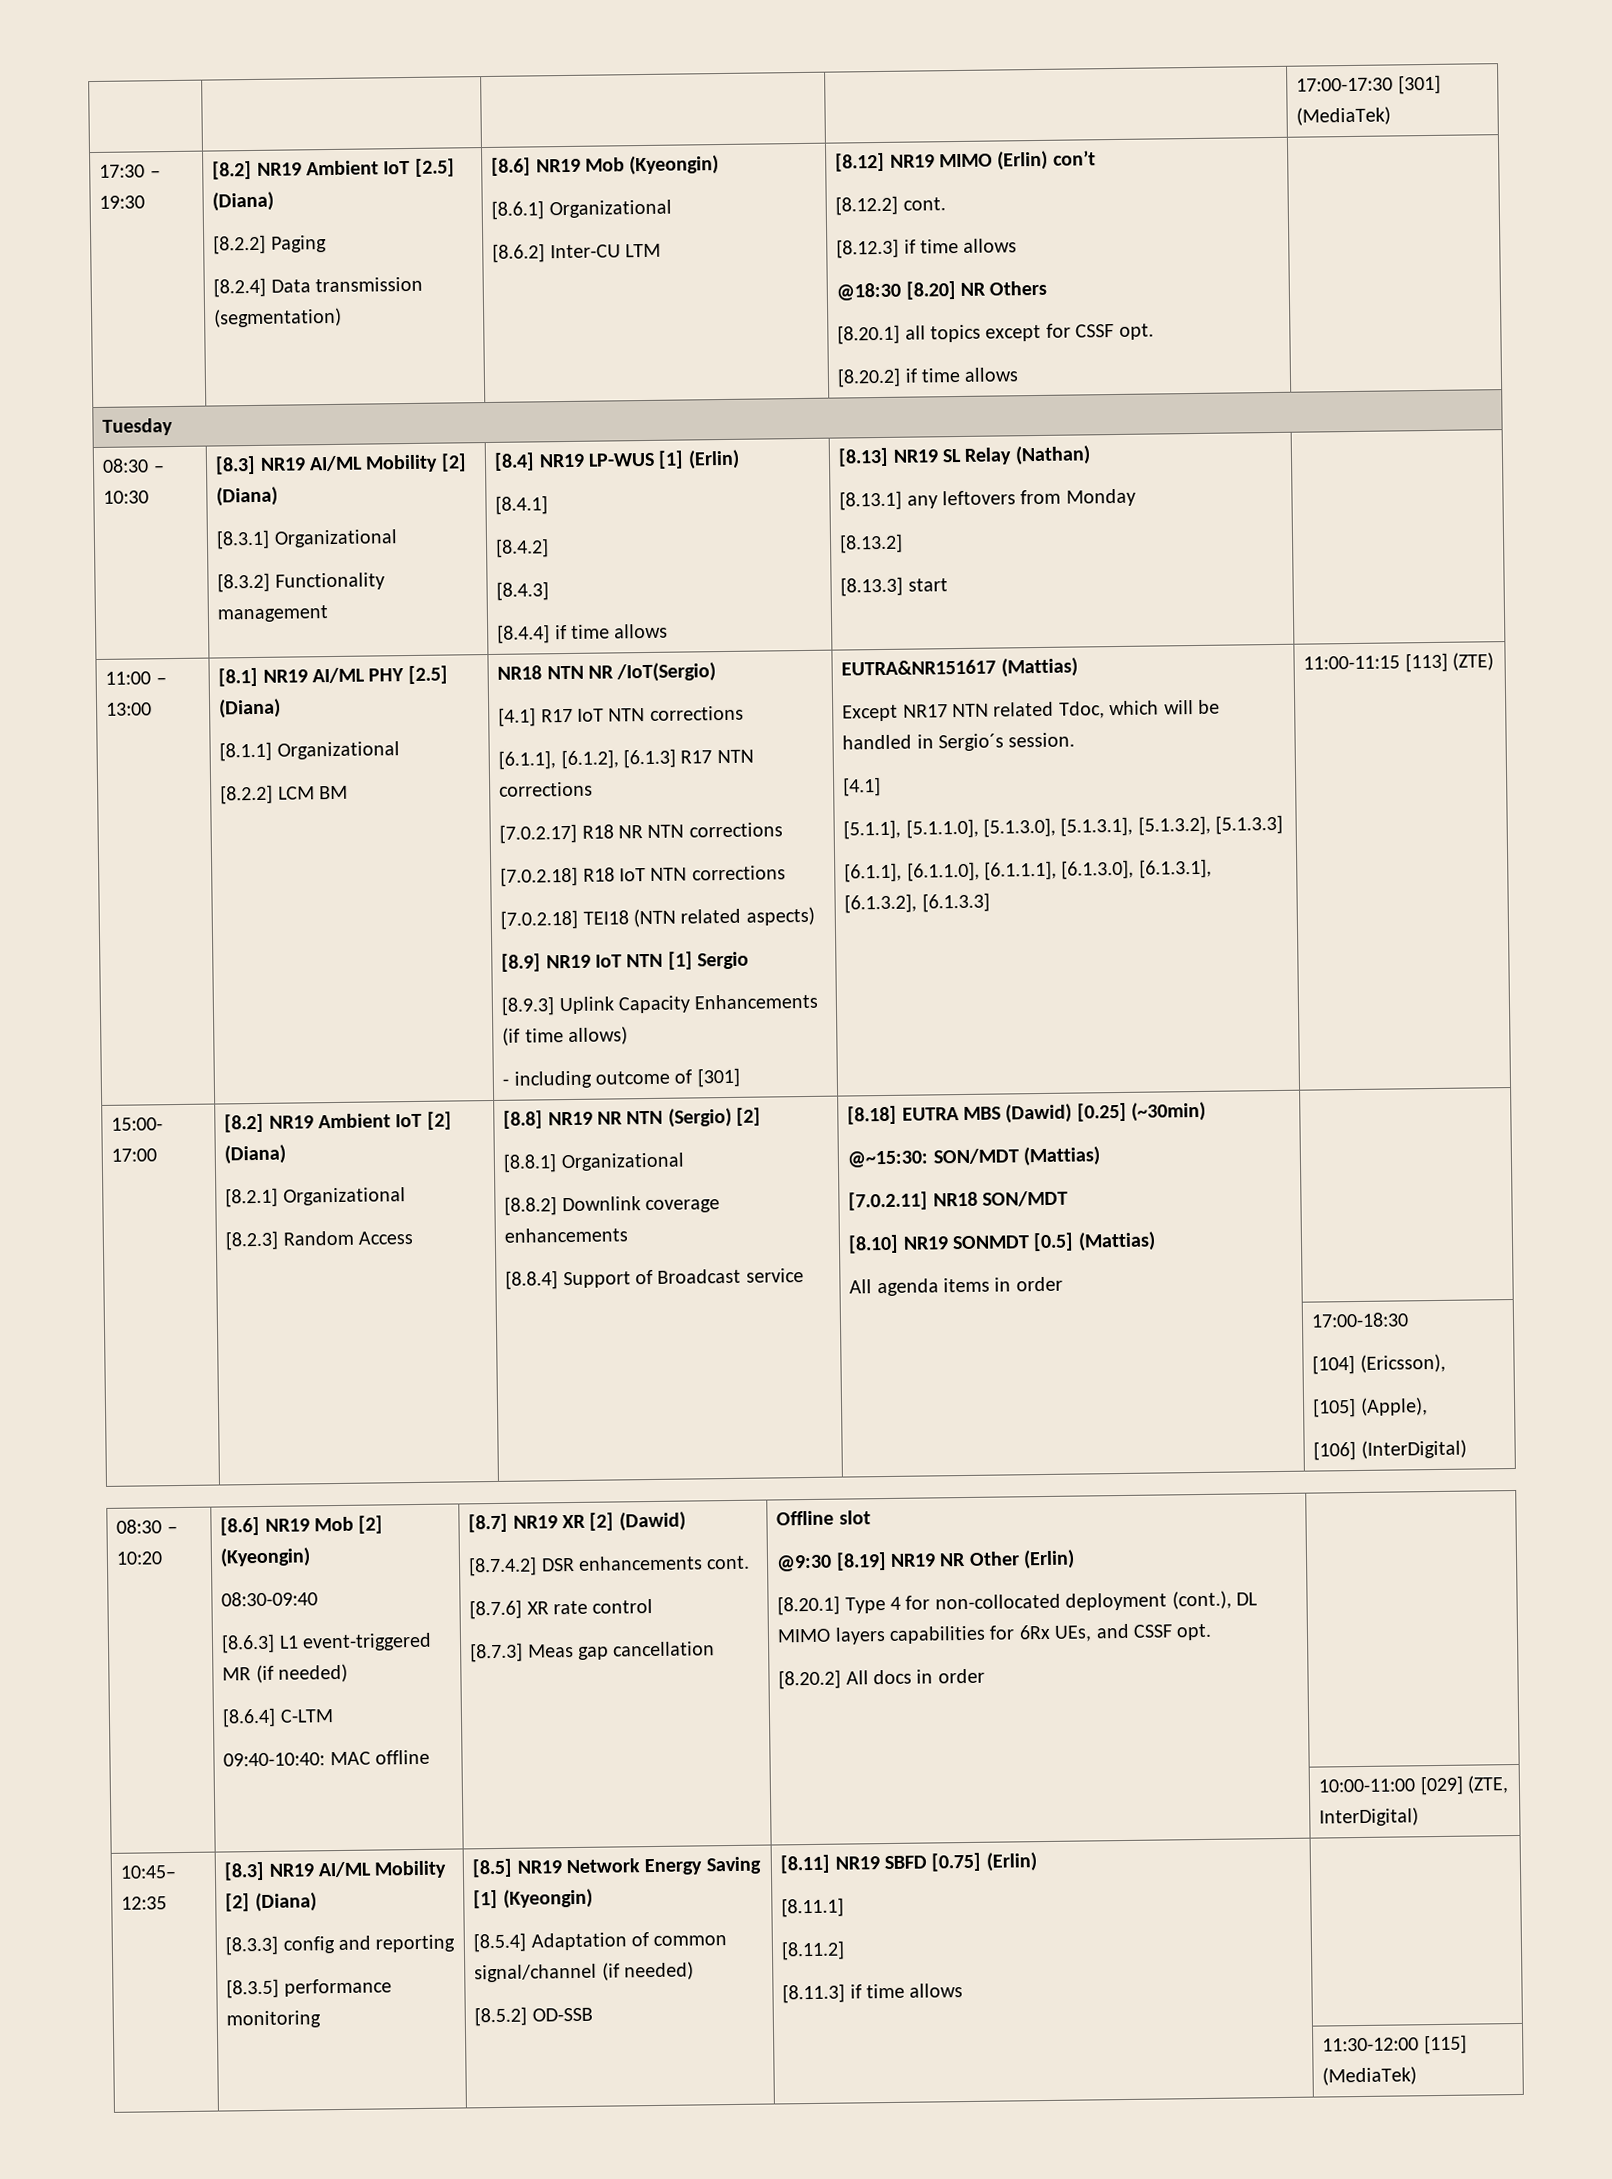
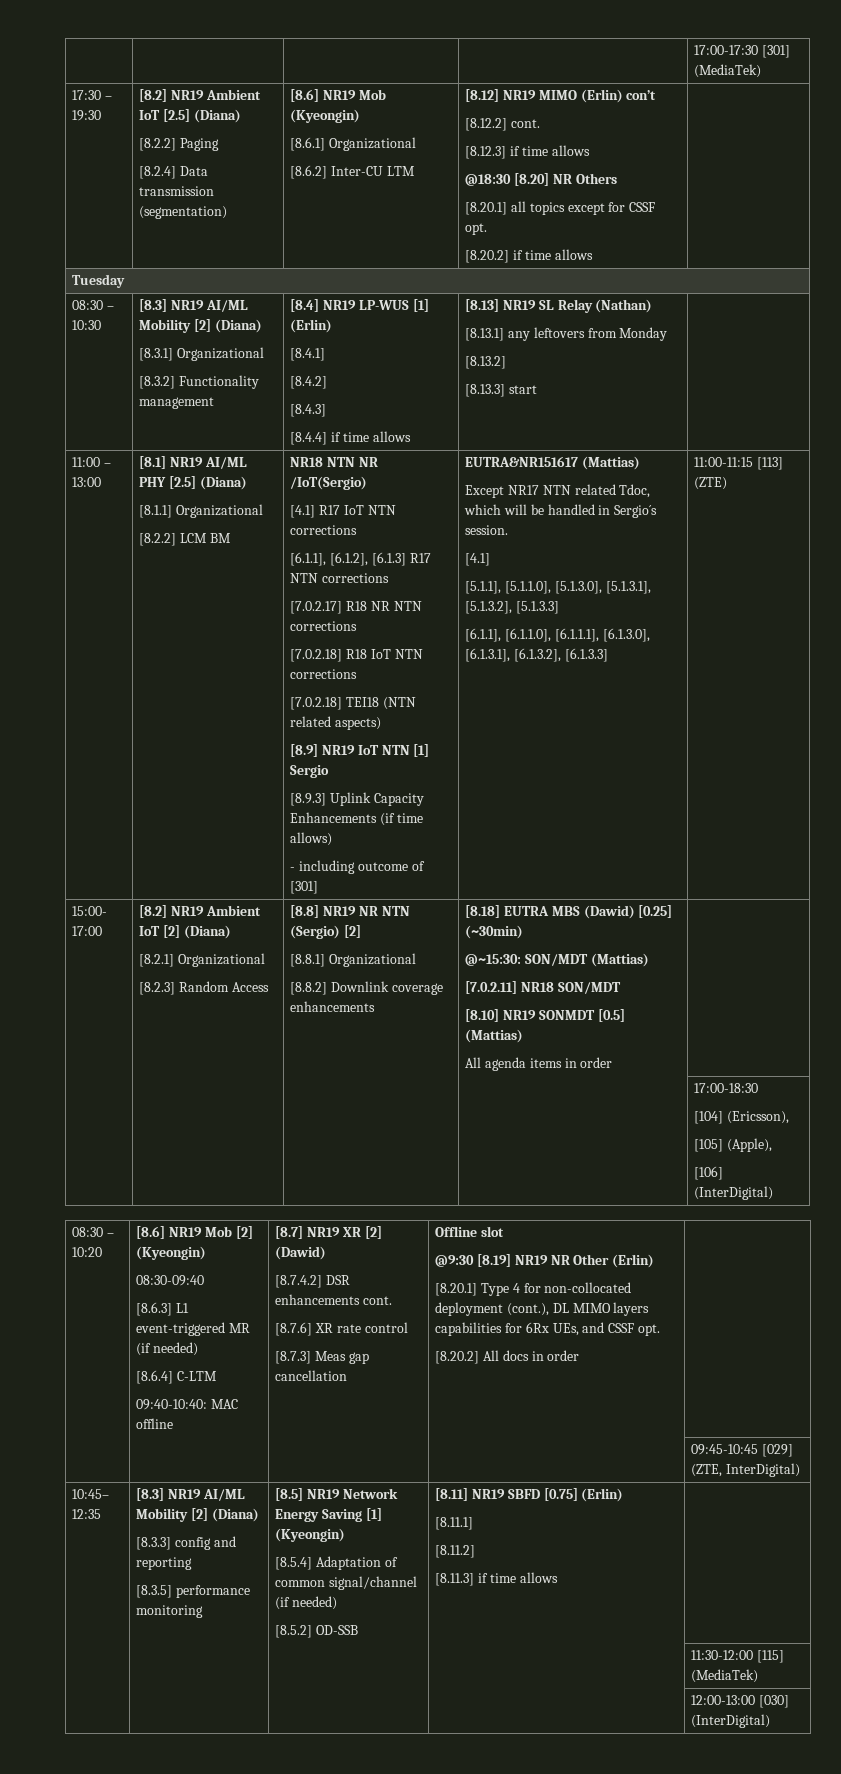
[505,1268,804,1290] // [8.8.4] Support of Broadcast service -> (376, 1006) none
[1318,1778,1416,1793] 10:00-11:00 -> [691,1444,759,1455] 09:45-10:45
(1418, 2076) none -> [691,1695,790,1708] [691,1714,771,1728] // | | | | 12:00-13:00 [030] (InterDigital)

